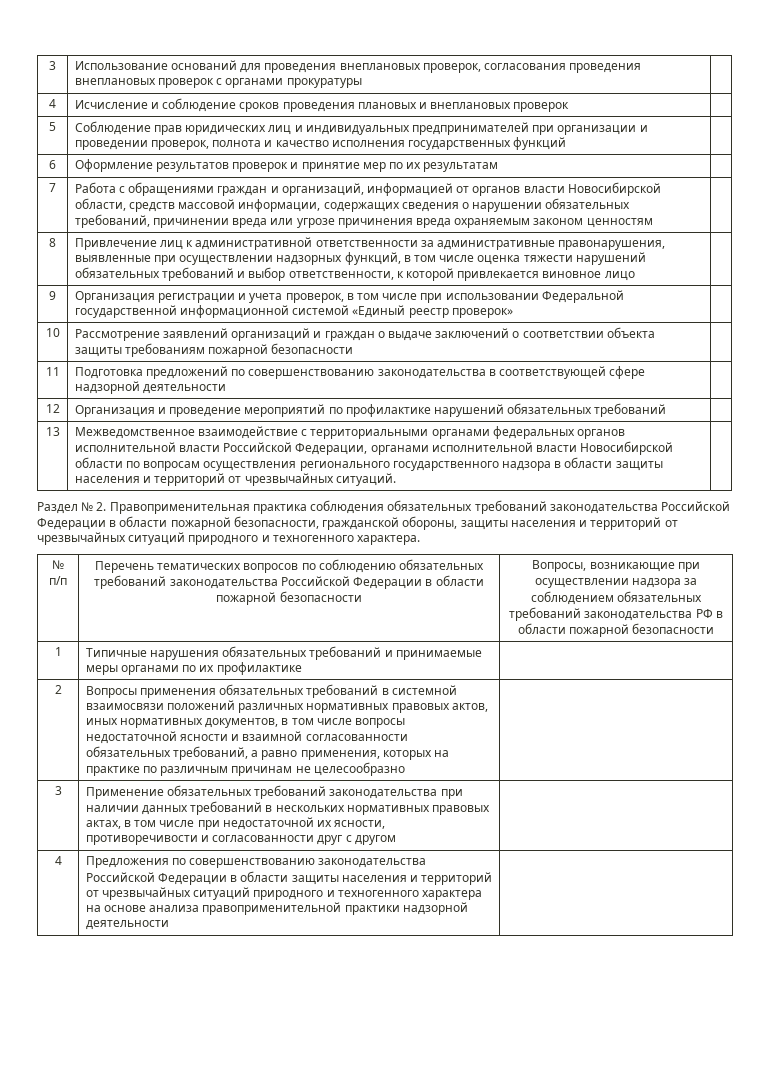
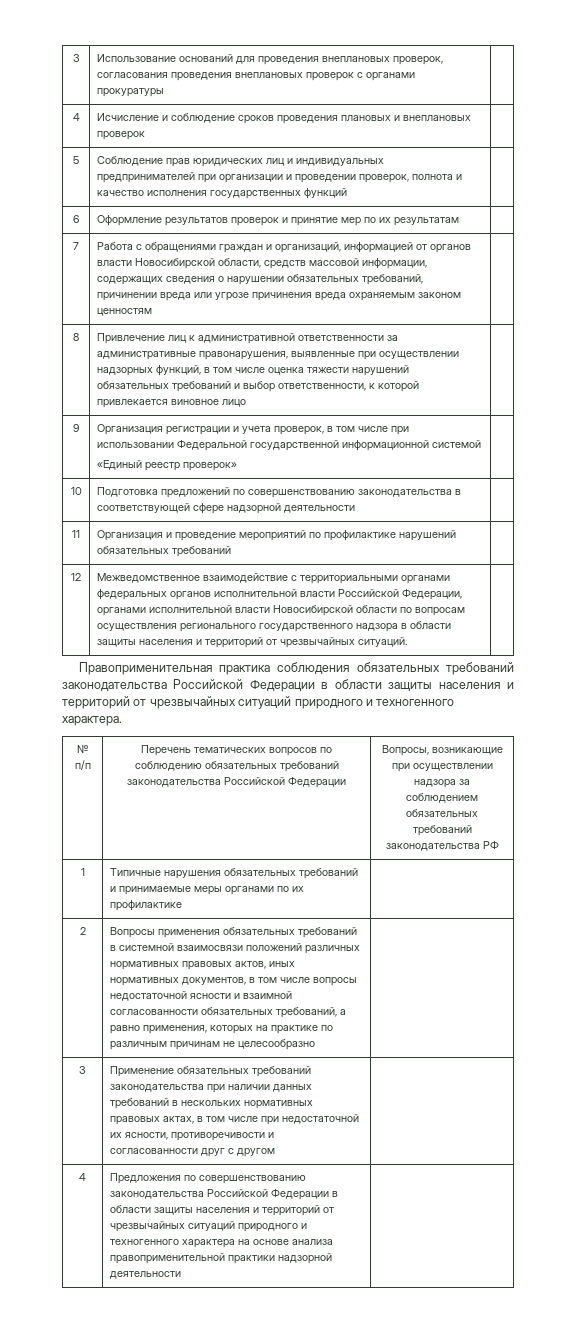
(350, 310) none -> (481, 444) //
[74,327,655,341] [74,343,354,357] [45,367,60,376] | Рассмотрение заявлений организаций и граждан о выдаче заключений о соответствии объекта защиты требованиям пожарной безопасности | // 11 -> (82, 491) none
[45,404,60,413] 12 -> [72,530,80,538] 11
[45,427,60,436] 13 -> [71,573,81,581] 12
[37,502,107,514] Раздел № 2. -> (407, 642) none
[170,516,458,530] пожарной безопасности, гражданской обороны, -> (382, 684) none
[425,575,484,586] [216,591,362,605] в области пожарной безопасности -> (346, 782) none
[715,611,723,618] [517,623,715,637] в области пожарной безопасности -> (499, 845) none

